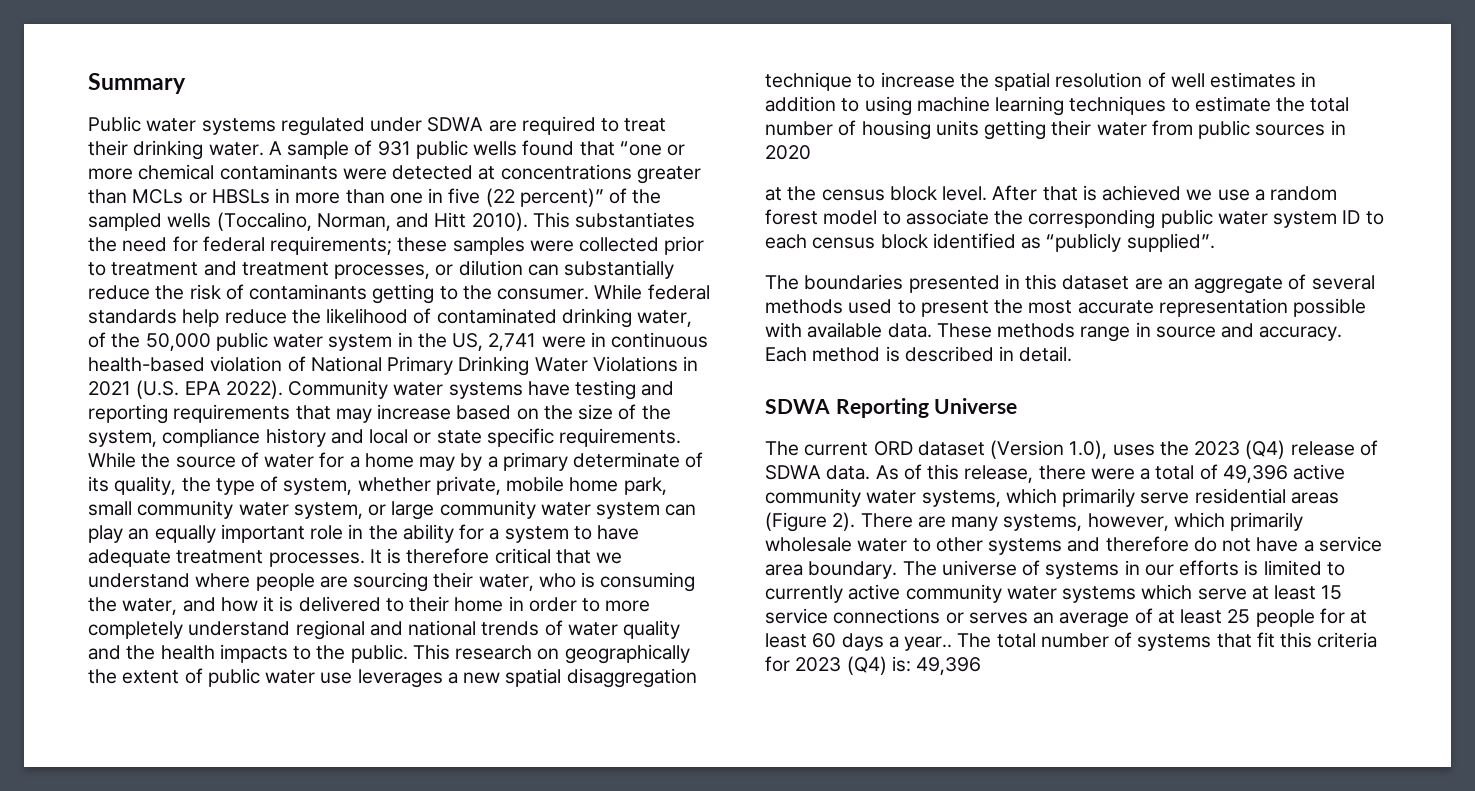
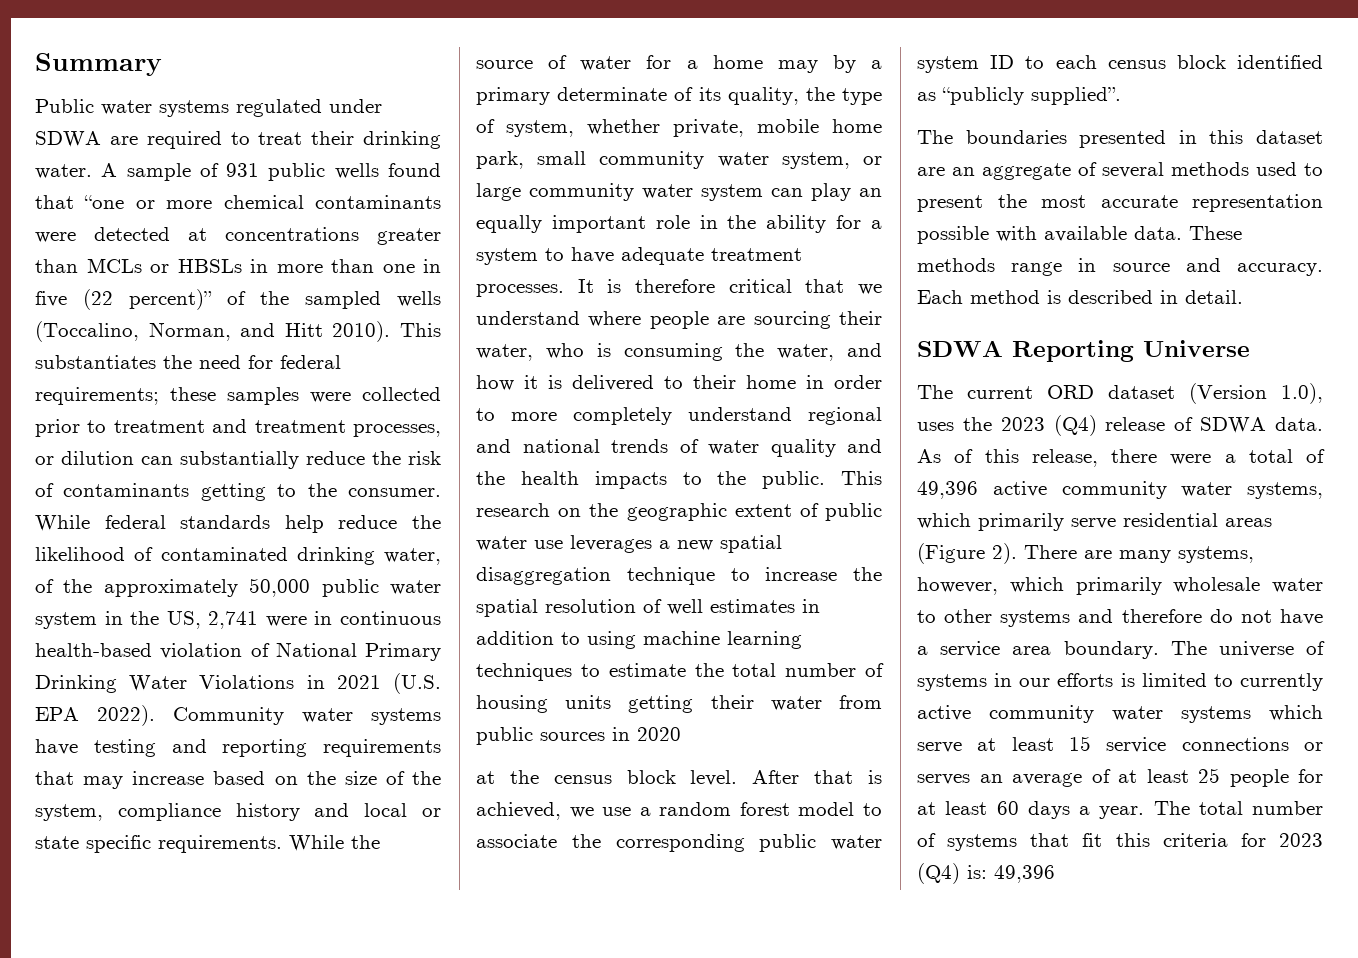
(141, 340) none -> [103,579,238,597] approximately
[564,644,690,664] [88,669,117,684] geographically the -> [589,503,727,521] the geographic
[1102,185,1182,201] achieved -> [476,802,561,820] achieved,
[904,636,953,651] year.. -> [1099,806,1145,819] year.

